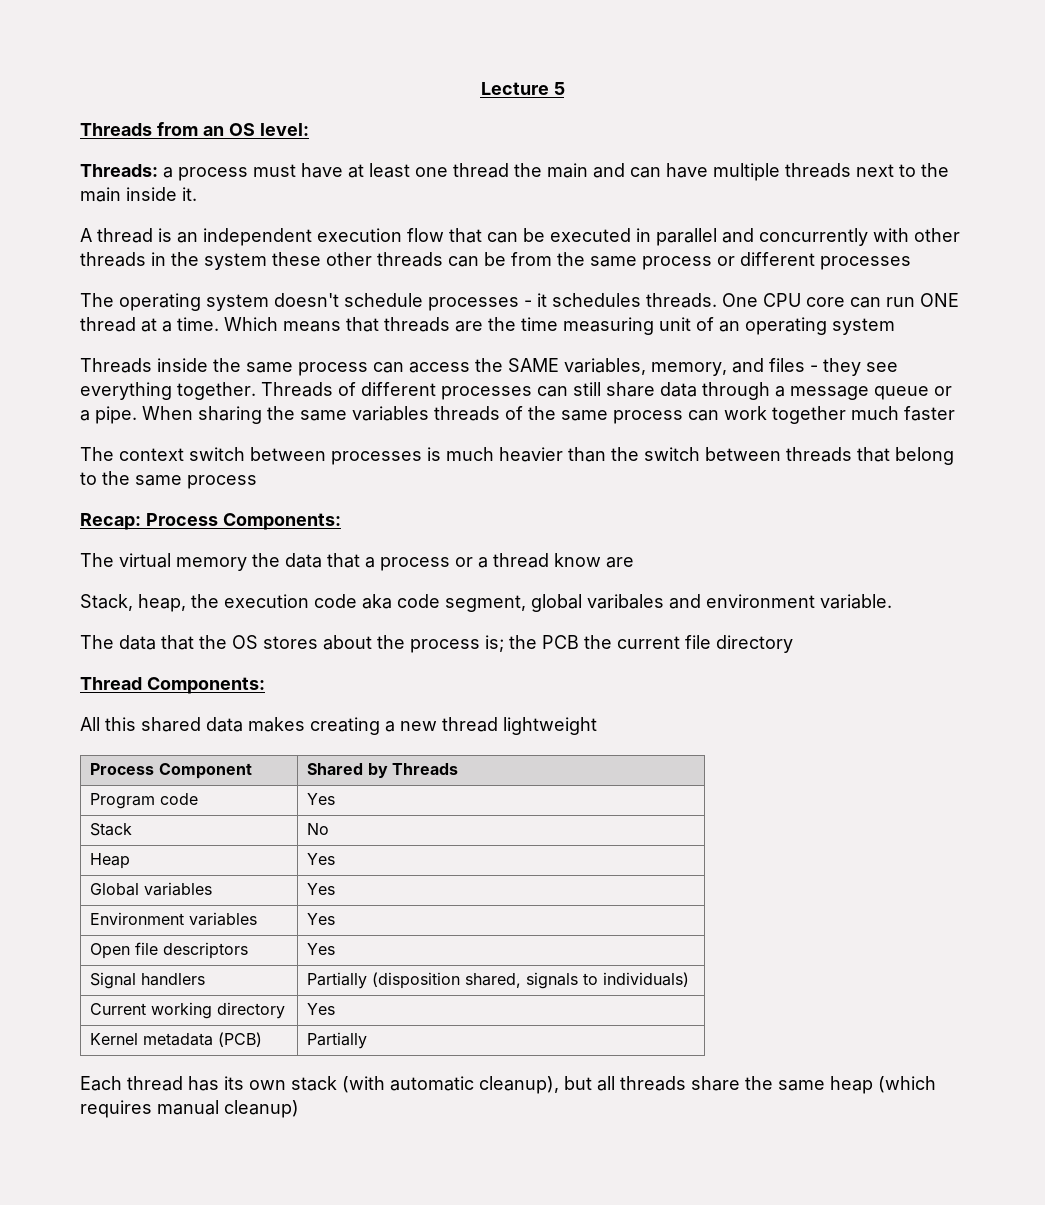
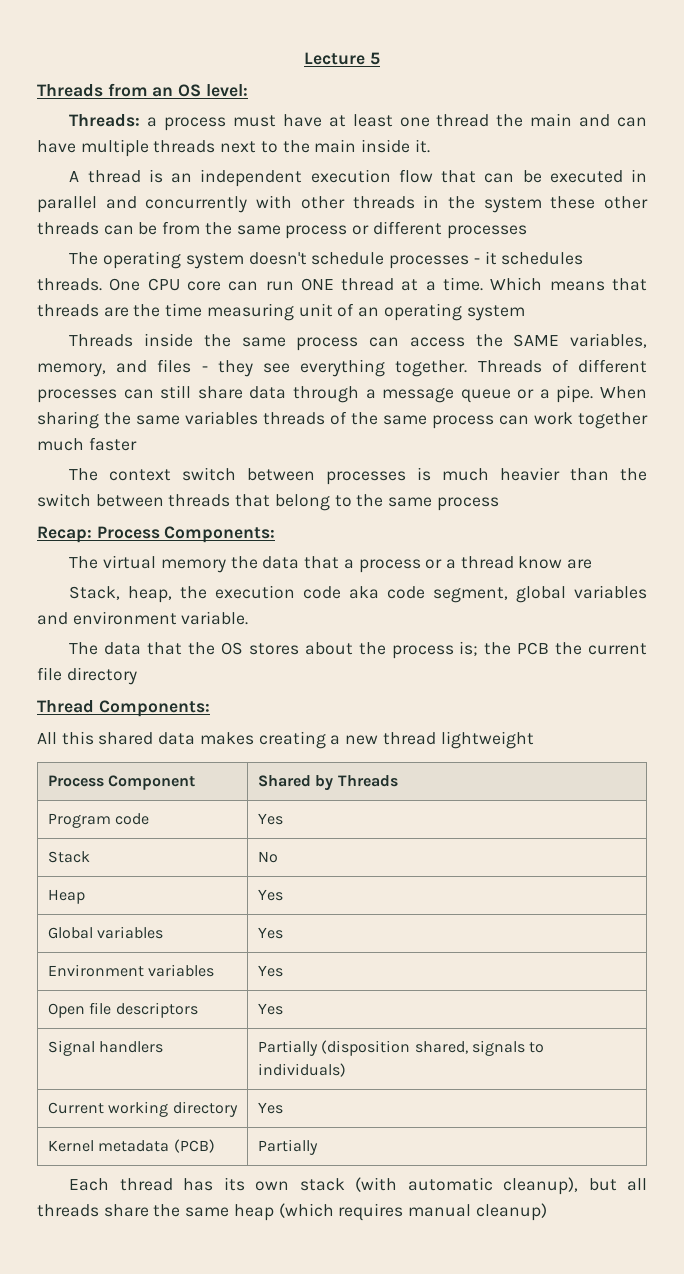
[587,594,664,609] varibales -> [574,585,647,599] variables

